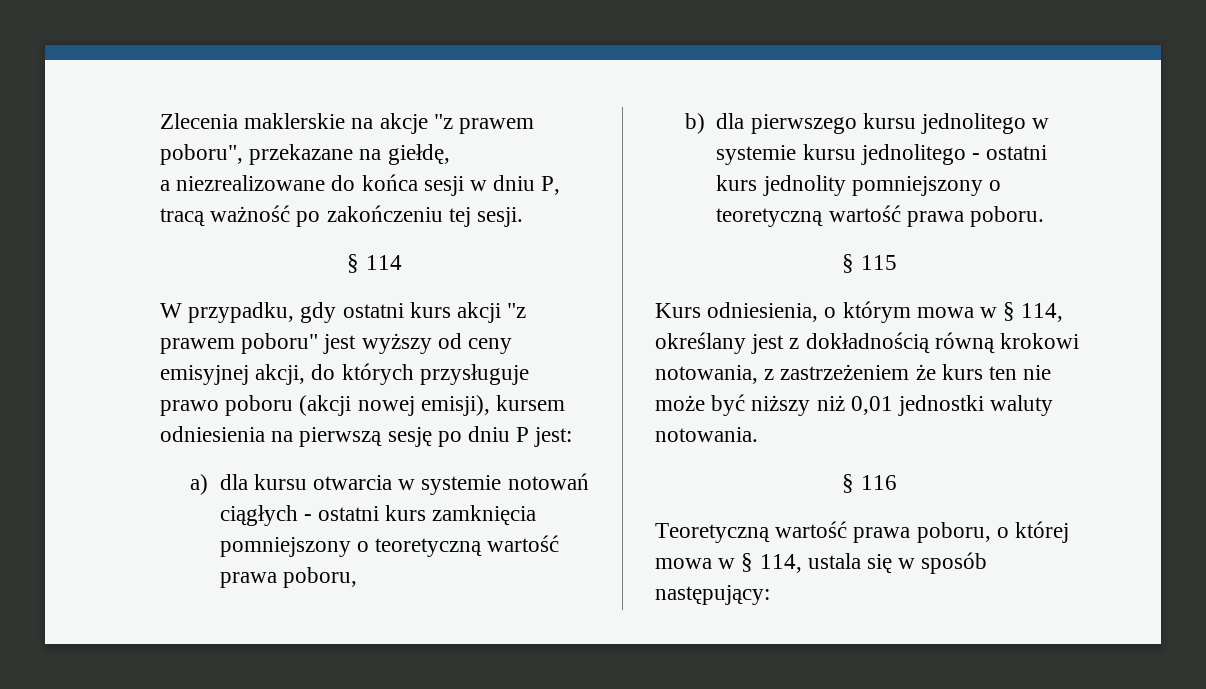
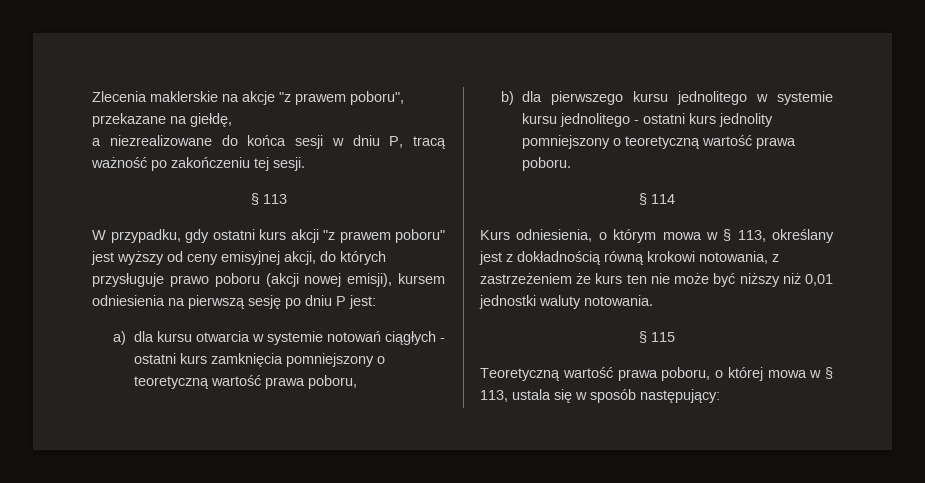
[365,255,402,270] 114 -> [262,194,287,204] 113
[860,255,897,270] 115 -> [650,194,675,204] 114
[1021,303,1064,322] 114, -> [737,230,766,242] 113,
[860,475,897,490] 116 -> [650,332,675,342] 115
[759,554,802,573] 114, -> [480,390,508,402] 113,

